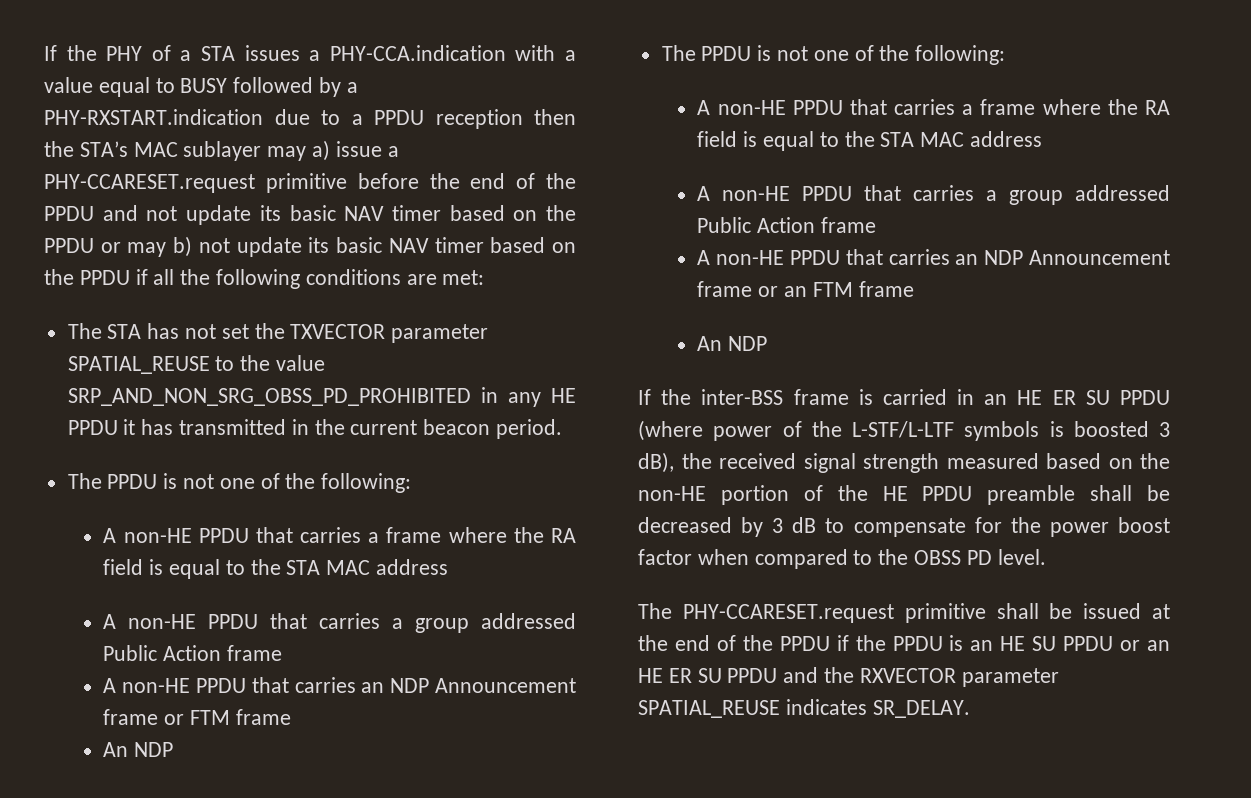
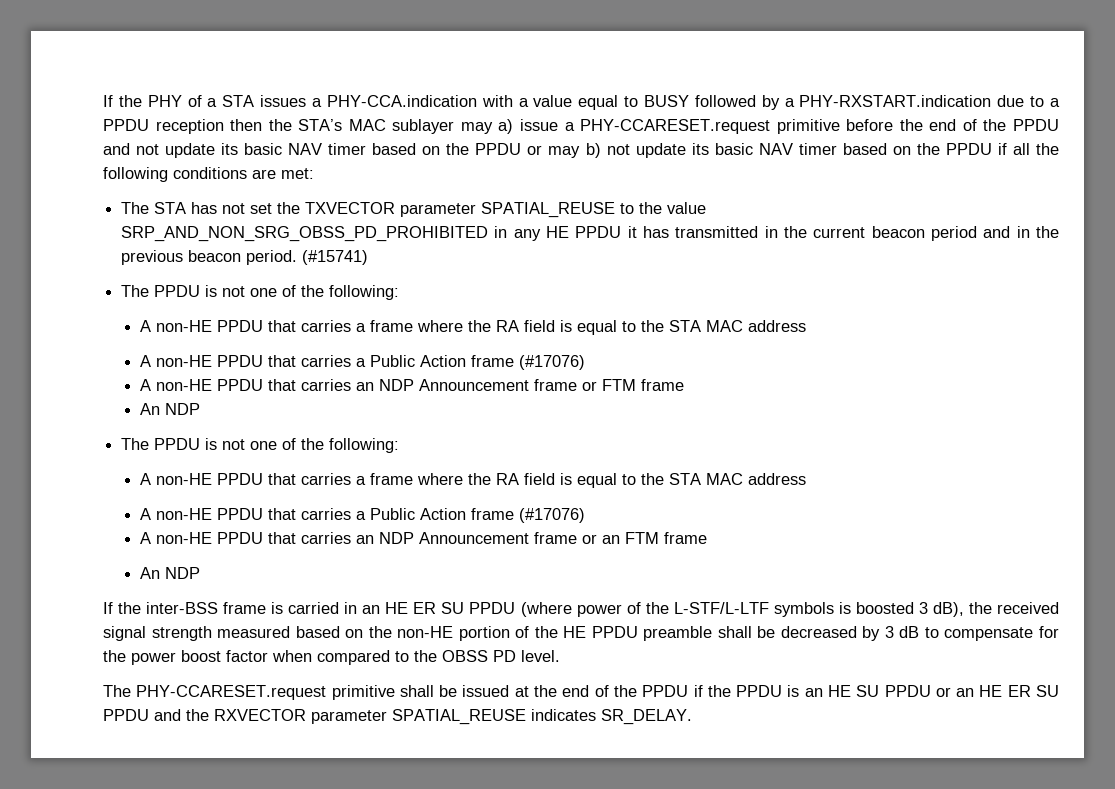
(491, 427) none -> [931,226,1060,241] [121,250,242,265] period and in the previous beacon
(563, 429) none -> [302,250,369,265] (#15741)
[415,613,576,633] [103,645,282,661] group addressed Public Action frame -> [369,355,585,370] Public Action frame (#17076)
[1009,185,1170,205] [697,217,876,233] group addressed Public Action frame -> [369,508,585,523] Public Action frame (#17076)

